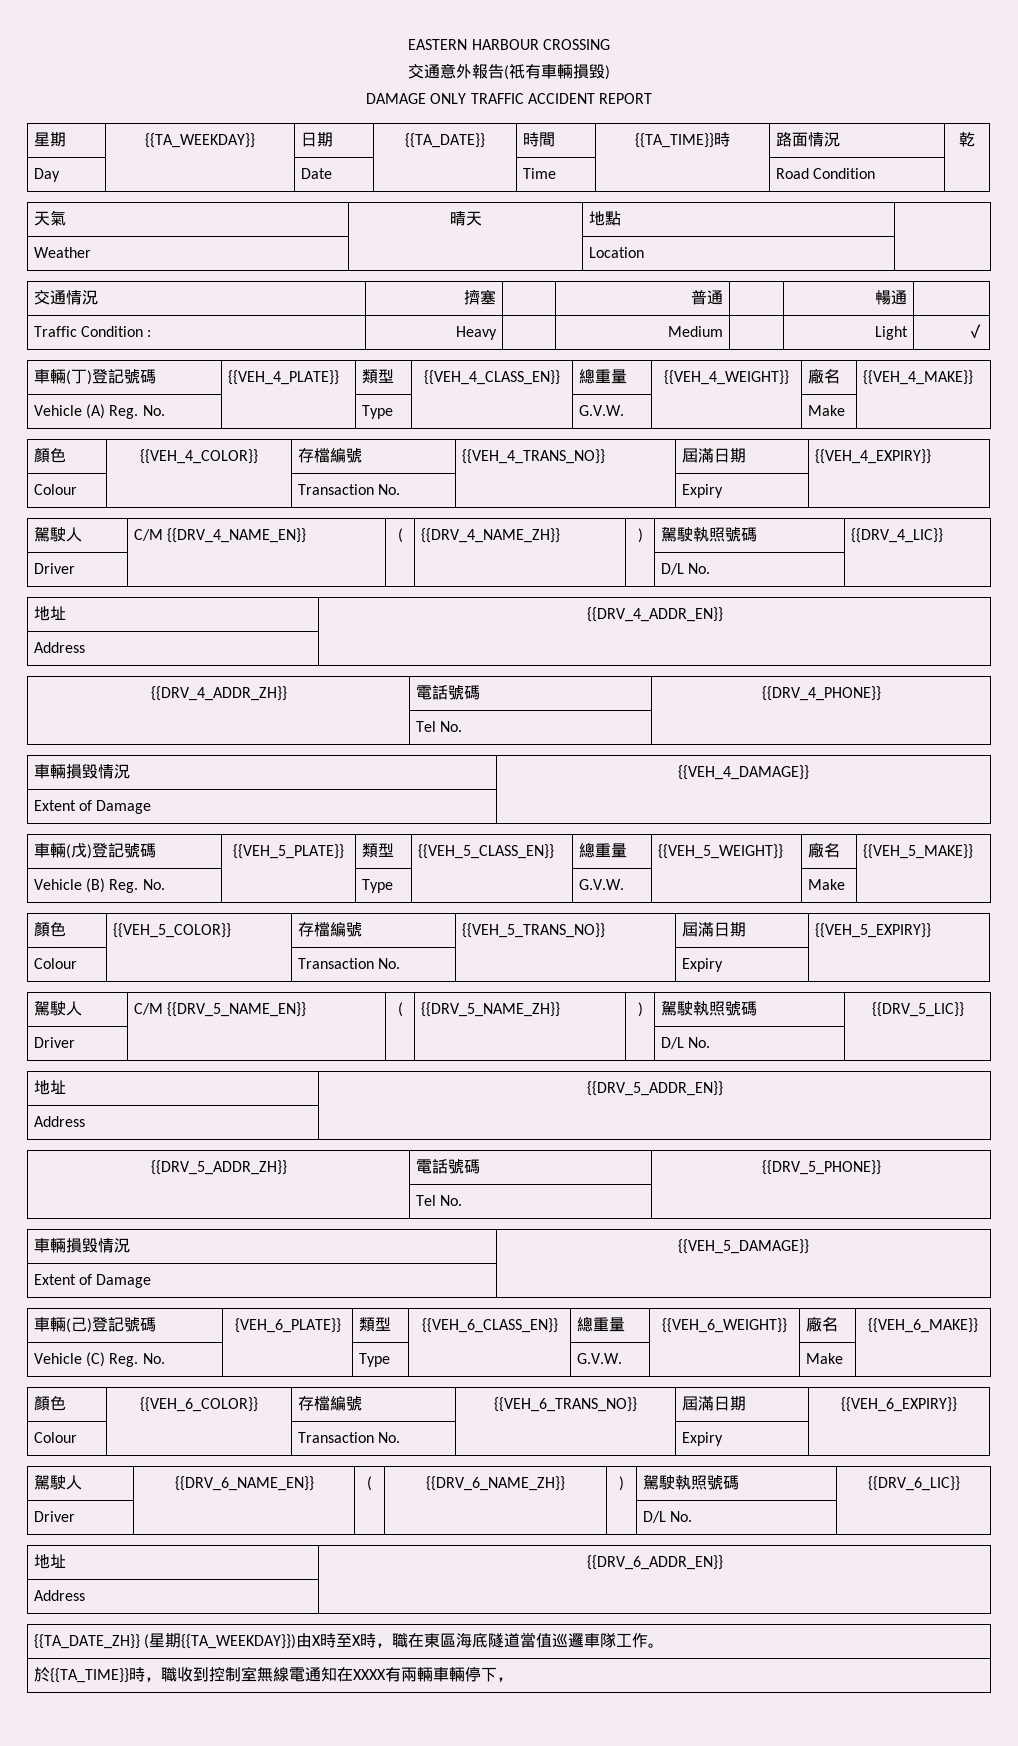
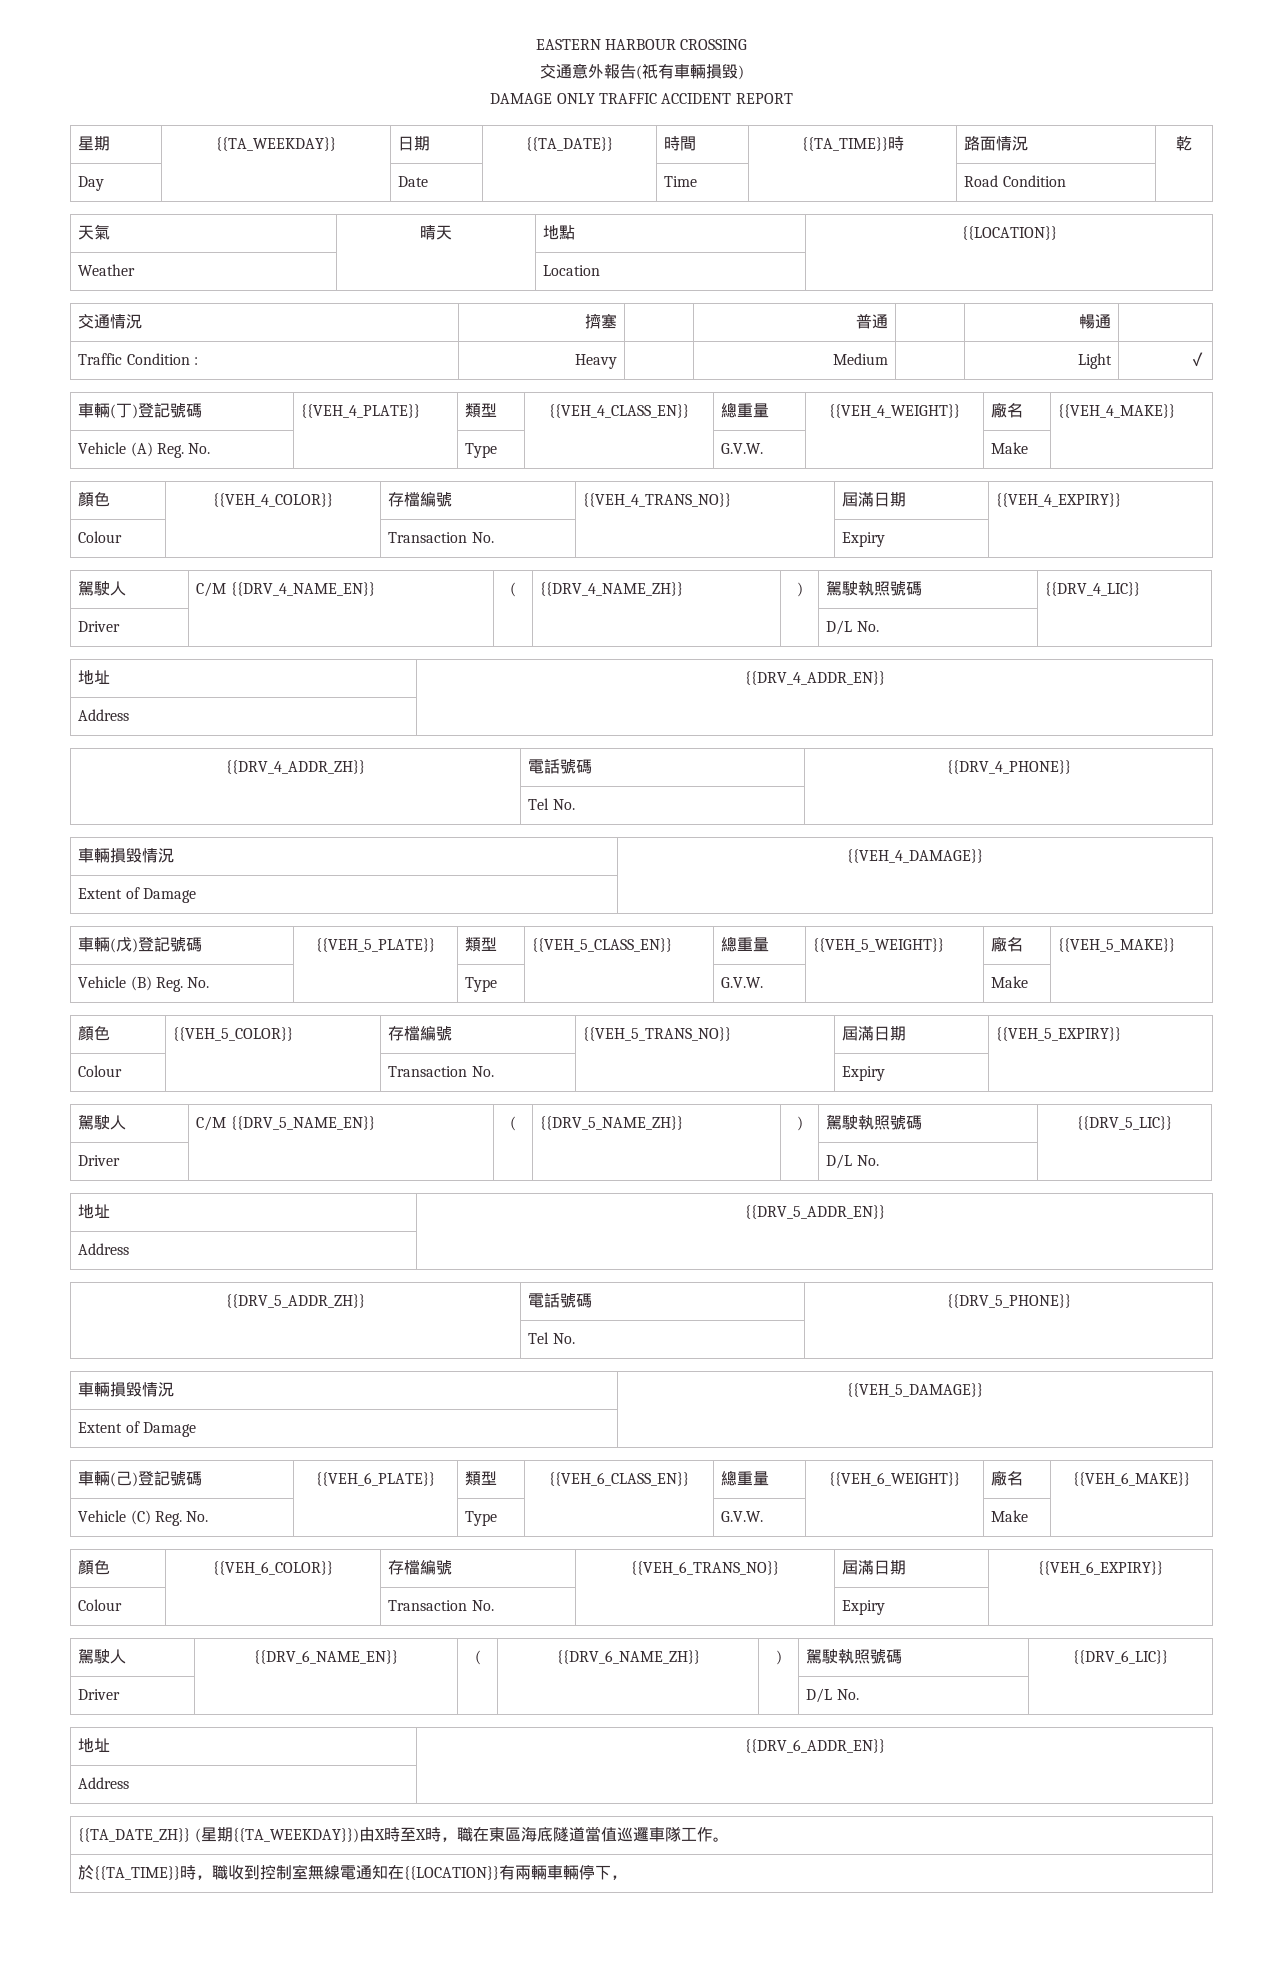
(621, 218) none -> [961,226,1057,240] {{LOCATION}}
[234,1318,341,1333] {VEH_6_PLATE}} -> [316,1472,435,1486] {{VEH_6_PLATE}}
[352,1669,386,1680] XXXX -> [404,1866,500,1880] {{LOCATION}}

